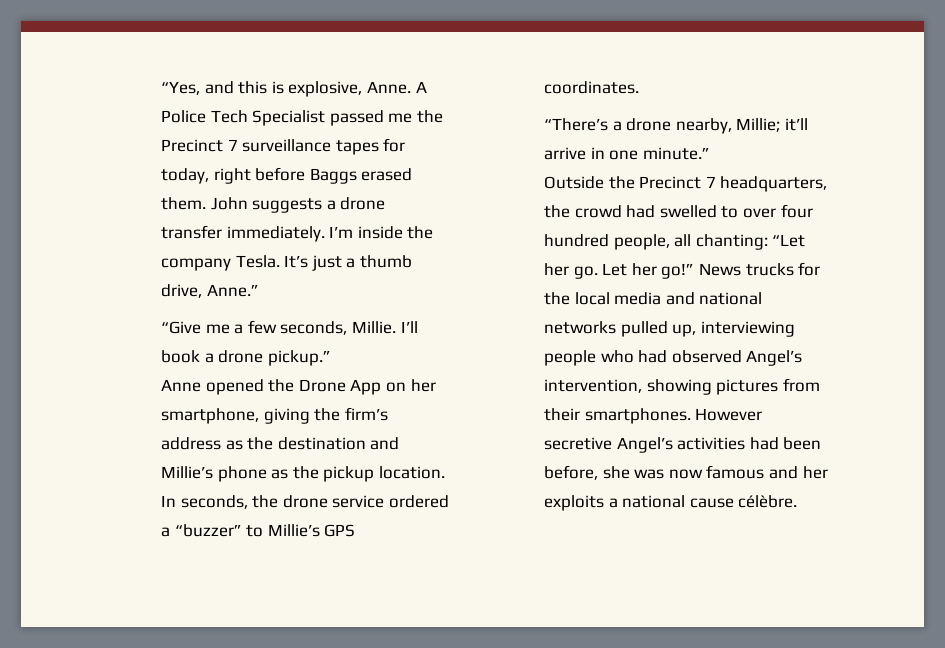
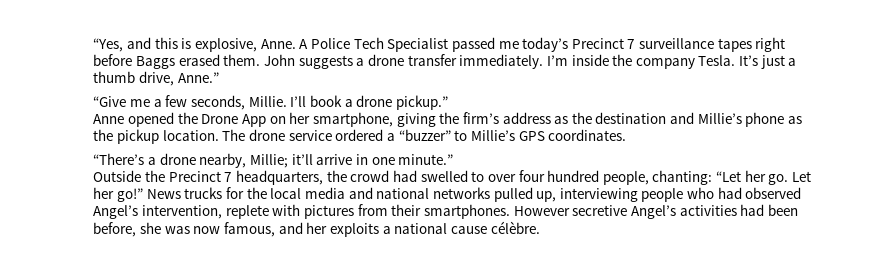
[417,110,444,123] the -> [522,37,569,52] today’s
[383,138,406,152] [161,168,210,184] for today, -> (752, 45) none
[161,495,279,509] In seconds, the -> [222,129,246,141] The
[674,234,692,247] all -> (649, 178) none
[646,379,712,395] showing -> [225,204,301,219] replete with
[706,465,765,479] famous -> [224,222,276,237] famous,

